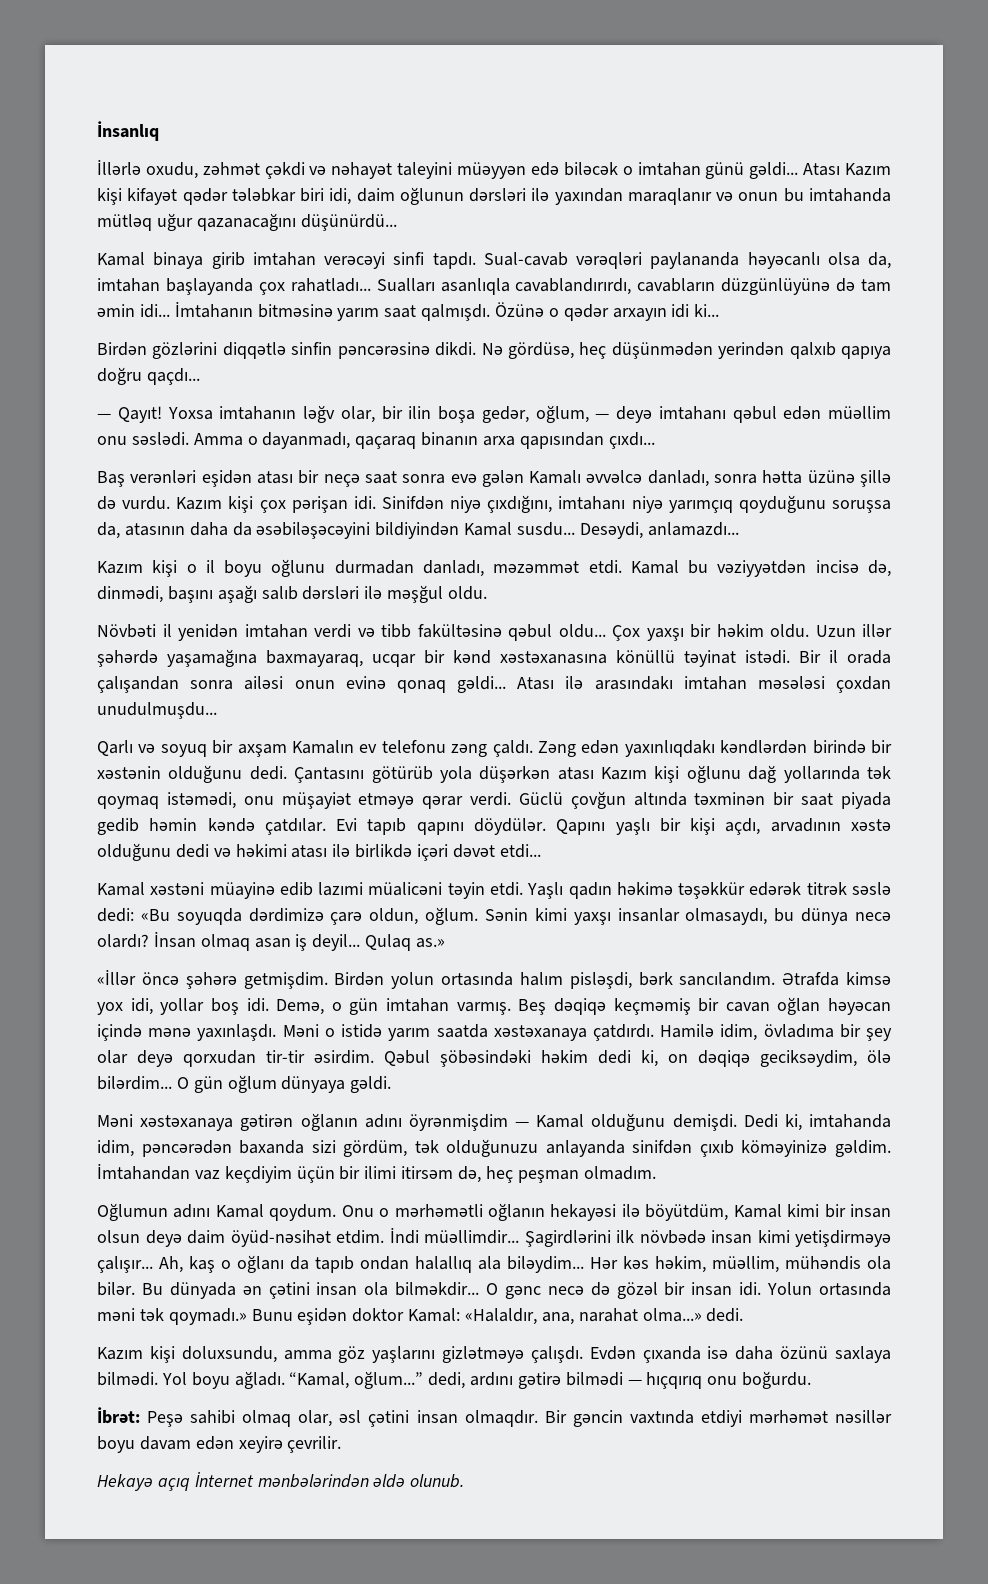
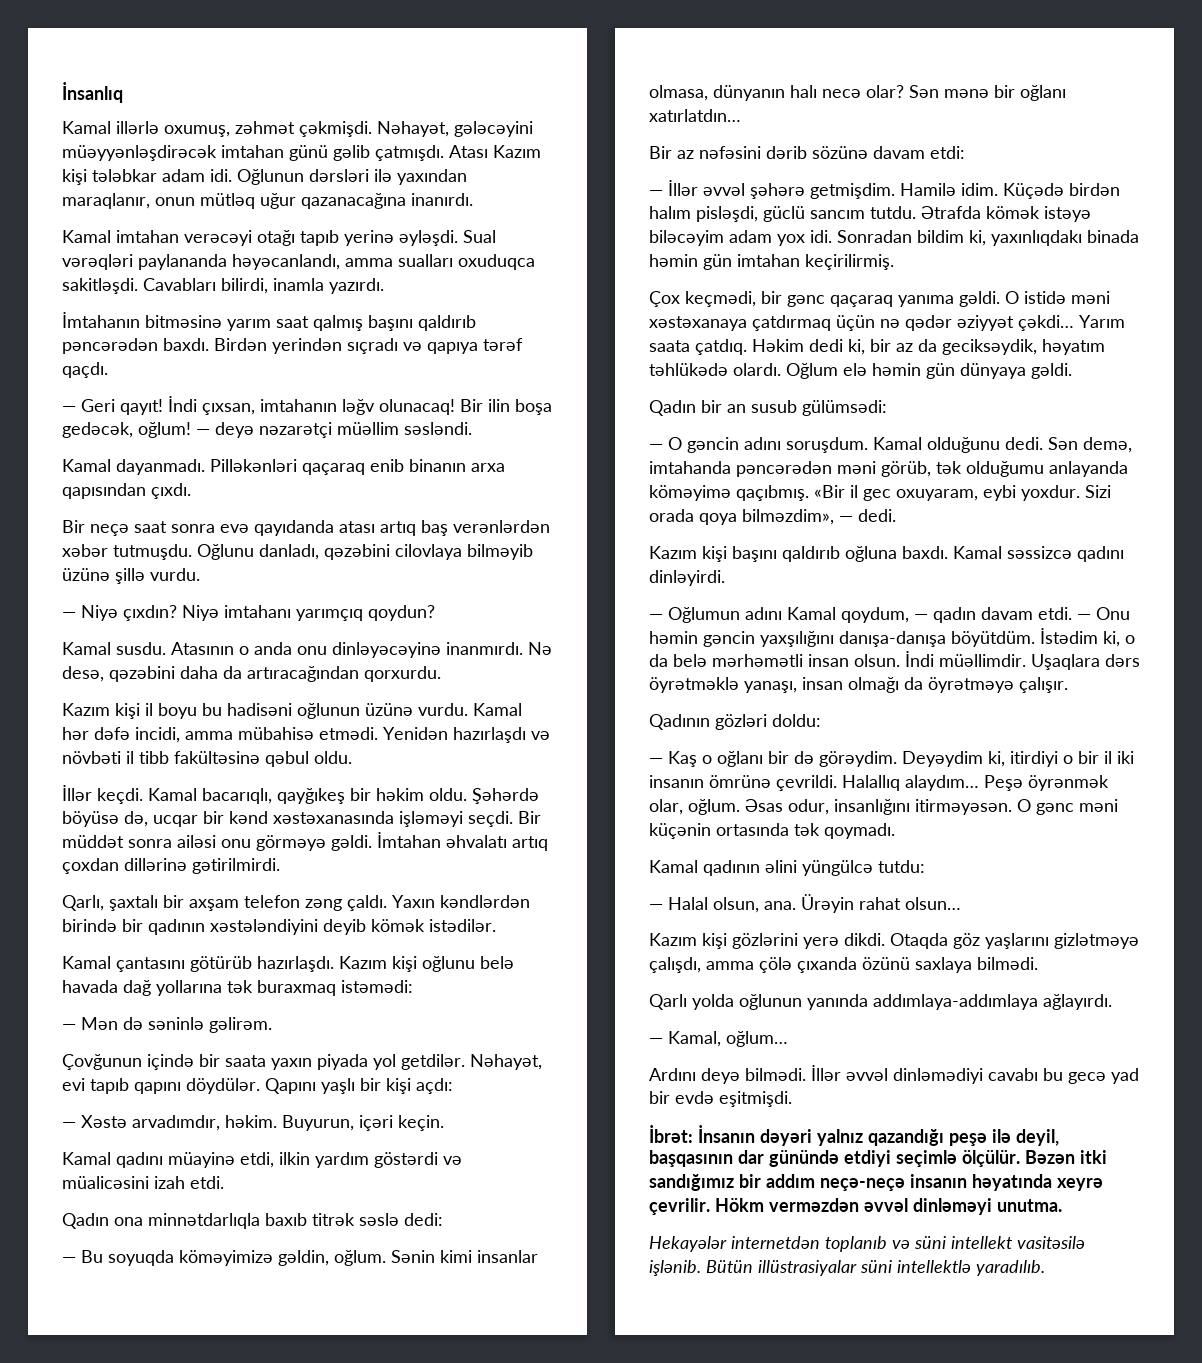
[97,160,892,179] [97,187,891,205] [97,213,397,231] [97,252,891,269] [97,278,891,295] [97,302,720,321] [97,342,891,359] [97,367,200,385] [97,405,891,423] [97,432,655,449] [97,470,803,487] İllərlə oxudu, zəhmət çəkdi və nəhayət taleyini müəyyən edə biləcək o imtahan günü gəldi... Atası Kazım kişi kifayət qədər tələbkar biri idi, daim oğlunun dərsləri ilə yaxından maraqlanır və onun bu imtahanda mütləq uğur qazanacağını düşünürdü... // Kamal binaya girib imtahan verəcəyi sinfi tapdı. Sual-cavab vərəqləri paylananda həyəcanlı olsa da, imtahan başlayanda çox rahatladı... Sualları asanlıqla cavablandırırdı, cavabların düzgünlüyünə də tam əmin idi... İmtahanın bitməsinə yarım saat qalmışdı. Özünə o qədər arxayın idi ki... // Birdən gözlərini diqqətlə sinfin pəncərəsinə dikdi. Nə gördüsə, heç düşünmədən yerindən qalxıb qapıya doğru qaçdı... // — Qayıt! Yoxsa imtahanın ləğv olar, bir ilin boşa gedər, oğlum, — deyə imtahanı qəbul edən müəllim onu səslədi. Amma o dayanmadı, qaçaraq binanın arxa qapısından çıxdı... // Baş verənləri eşidən atası bir neçə saat sonra evə gələn Kamalı əvvəlcə danladı, sonra hətta -> [62,121,533,137] [62,145,541,161] [62,169,467,185] [62,193,473,209] [62,230,496,246] [62,254,535,270] [62,278,384,294] [62,312,476,331] [62,338,523,354] [62,362,108,378] [62,396,552,415] [62,422,472,438] [62,459,505,475] [62,483,191,499] [62,520,550,536] [62,544,533,560] Kamal illərlə oxumuş, zəhmət çəkmişdi. Nəhayət, gələcəyini müəyyənləşdirəcək imtahan günü gəlib çatmışdı. Atası Kazım kişi tələbkar adam idi. Oğlunun dərsləri ilə yaxından maraqlanır, onun mütləq uğur qazanacağına inanırdı. // Kamal imtahan verəcəyi otağı tapıb yerinə əyləşdi. Sual vərəqləri paylananda həyəcanlandı, amma sualları oxuduqca sakitləşdi. Cavabları bilirdi, inamla yazırdı. // İmtahanın bitməsinə yarım saat qalmış başını qaldırıb pəncərədən baxdı. Birdən yerindən sıçradı və qapıya tərəf qaçdı. // — Geri qayıt! İndi çıxsan, imtahanın ləğv olunacaq! Bir ilin boşa gedəcək, oğlum! — deyə nəzarətçi müəllim səsləndi. // Kamal dayanmadı. Pilləkənləri qaçaraq enib binanın arxa qapısından çıxdı. // Bir neçə saat sonra evə qayıdanda atası artıq baş verənlərdən xəbər tutmuşdu. Oğlunu danladı, qəzəbini cilovlaya bilməyib
[97,495,891,513] [97,522,739,539] [97,560,197,577] də vurdu. Kazım kişi çox pərişan idi. Sinifdən niyə çıxdığını, imtahanı niyə yarımçıq qoyduğunu soruşsa da, atasının daha da əsəbiləşəcəyini bildiyindən Kamal susdu... Desəydi, anlamazdı... // Kazım kişi o -> [150,568,200,581] [62,605,435,621] [62,642,552,658] [62,666,441,682] [62,703,140,719] vurdu. // — Niyə çıxdın? Niyə imtahanı yarımçıq qoydun? // Kamal susdu. Atasının o anda onu dinləyəcəyinə inanmırdı. Nə desə, qəzəbini daha da artıracağından qorxurdu. // Kazım kişi
[271,559,892,577] [97,585,488,603] [97,624,892,641] [97,649,891,667] [97,676,892,693] [97,702,217,719] [97,740,892,757] [97,765,892,783] [97,791,891,809] [97,818,358,835] oğlunu durmadan danladı, məzəmmət etdi. Kamal bu vəziyyətdən incisə də, dinmədi, başını aşağı salıb dərsləri ilə məşğul oldu. // Növbəti il yenidən imtahan verdi və tibb fakültəsinə qəbul oldu... Çox yaxşı bir həkim oldu. Uzun illər şəhərdə yaşamağına baxmayaraq, ucqar bir kənd xəstəxanasına könüllü təyinat istədi. Bir il orada çalışandan sonra ailəsi onun evinə qonaq gəldi... Atası ilə arasındakı imtahan məsələsi çoxdan unudulmuşdu... // Qarlı və soyuq bir axşam Kamalın ev telefonu zəng çaldı. Zəng edən yaxınlıqdakı kəndlərdən birində bir xəstənin olduğunu dedi. Çantasını götürüb yola düşərkən atası Kazım kişi oğlunu dağ yollarında tək qoymaq istəmədi, onu müşayiət etməyə qərar verdi. Güclü çovğun altında təxminən bir saat piyada gedib həmin kəndə çatdılar. Evi -> [202,703,522,719] [62,727,550,743] [62,751,352,767] [62,785,539,804] [62,811,541,827] [62,832,548,851] [62,858,280,874] [62,895,530,911] [62,919,496,935] [62,956,514,972] [62,980,413,996] [62,1017,272,1033] [62,1054,542,1070] [62,1078,85,1091] bu hadisəni oğlunun üzünə vurdu. Kamal hər dəfə incidi, amma mübahisə etmədi. Yenidən hazırlaşdı və növbəti il tibb fakültəsinə qəbul oldu. // İllər keçdi. Kamal bacarıqlı, qayğıkeş bir həkim oldu. Şəhərdə böyüsə də, ucqar bir kənd xəstəxanasında işləməyi seçdi. Bir müddət sonra ailəsi onu görməyə gəldi. İmtahan əhvalatı artıq çoxdan dillərinə gətirilmirdi. // Qarlı, şaxtalı bir axşam telefon zəng çaldı. Yaxın kəndlərdən birində bir qadının xəstələndiyini deyib kömək istədilər. // Kamal çantasını götürüb hazırlaşdı. Kazım kişi oğlunu belə havada dağ yollarına tək buraxmaq istəmədi: // — Mən də səninlə gəlirəm. // Çovğunun içində bir saata yaxın piyada yol getdilər. Nəhayət, evi
[725,818,892,835] [97,843,541,861] [97,882,892,899] [97,907,891,925] [97,932,446,951] [97,970,892,989] [97,997,891,1015] [97,1024,892,1041] [97,1050,891,1067] [97,1075,392,1093] [97,1113,891,1131] [97,1139,891,1157] [97,1164,656,1183] [97,1203,892,1221] [97,1228,891,1247] [97,1255,891,1273] [97,1282,891,1299] [97,1308,744,1325] [97,1346,891,1363] [97,1371,812,1389] [97,1407,892,1427] [97,1436,342,1453] [97,1472,465,1491] açdı, arvadının xəstə olduğunu dedi və həkimi atası ilə birlikdə içəri dəvət etdi... // Kamal xəstəni müayinə edib lazımi müalicəni təyin etdi. Yaşlı qadın həkimə təşəkkür edərək titrək səslə dedi: «Bu soyuqda dərdimizə çarə oldun, oğlum. Sənin kimi yaxşı insanlar olmasaydı, bu dünya necə olardı? İnsan olmaq asan iş deyil... Qulaq as.» // «İllər öncə şəhərə getmişdim. Birdən yolun ortasında halım pisləşdi, bərk sancılandım. Ətrafda kimsə yox idi, yollar boş idi. Demə, o gün imtahan varmış. Beş dəqiqə keçməmiş bir cavan oğlan həyəcan içində mənə yaxınlaşdı. Məni o istidə yarım saatda xəstəxanaya çatdırdı. Hamilə idim, övladıma bir şey olar deyə qorxudan tir-tir əsirdim. Qəbul şöbəsindəki həkim dedi ki, on dəqiqə geciksəydim, ölə bilərdim... O gün oğlum dünyaya gəldi. // Məni xəstəxanaya gətirən oğlanın adını öyrənmişdim — Kamal olduğunu demişdi. Dedi ki, imtahanda idim, pəncərədən baxanda sizi gördüm, tək olduğunuzu anlayanda sinifdən çıxıb köməyinizə gəldim. İmtahandan vaz keçdiyim üçün bir ilimi itirsəm də, heç peşman olmadım. // Oğlumun adını Kamal qoydum. Onu o mərhəmətli oğlanın hekayəsi ilə böyütdüm, Kamal kimi bir insan olsun deyə daim öyüd-nəsihət etdim. İndi müəllimdir... Şagirdlərini ilk növbədə insan kimi yetişdirməyə çalışır... Ah, kaş o oğlanı da tapıb ondan halallıq ala biləydim... Hər kəs həkim, müəllim, mühəndis ola bilər. Bu dünyada ən çətini insan ola bilməkdir... O gənc necə də gözəl bir insan idi. Yolun ortasında məni tək qoymadı.» Bunu eşidən doktor Kamal: «Halaldır, ana, narahat olma...» dedi. // Kazım kişi doluxsundu, amma göz yaşlarını gizlətməyə çalışdı. Evdən çıxanda isə daha özünü saxlaya bilmədi. Yol boyu ağladı. “Kamal, oğlum...” dedi, ardını gətirə bilmədi — hıçqırıq onu boğurdu. // İbrət: Peşə sahibi olmaq olar, əsl çətini insan olmaqdır. Bir gəncin vaxtında etdiyi mərhəmət nəsillər boyu davam edən xeyirə çevrilir. // Hekayə açıq İnternet mənbələrindən əldə olunub. -> [416,1078,453,1094] [62,1115,444,1131] [62,1152,462,1168] [62,1176,224,1189] [62,1213,443,1229] [62,1250,538,1266] [649,85,1066,101] [649,109,741,122] [649,146,965,159] [649,180,1120,199] [649,206,1091,222] [649,230,1139,246] [649,254,894,270] [649,291,1110,307] [649,315,1125,331] [649,339,1105,355] [649,363,1072,379] [649,400,887,416] [649,437,1132,453] [649,461,1128,477] [649,485,1111,501] [649,509,896,525] [649,546,1124,562] [649,570,725,586] [649,607,1130,623] [649,628,1135,647] [649,651,1140,670] [649,677,1068,693] [649,714,821,730] [649,751,1134,767] [649,775,1109,791] [649,799,1118,815] [649,823,895,839] [649,860,925,876] [649,894,961,913] [649,933,1139,949] [649,957,1038,973] [649,994,1112,1010] [649,1031,788,1047] [649,1065,1139,1084] [649,1091,792,1107] [649,1125,1059,1146] [649,1150,1107,1167] [649,1174,1103,1191] [649,1198,1062,1215] [649,1236,1085,1252] [649,1260,1045,1276] açdı: // — Xəstə arvadımdır, həkim. Buyurun, içəri keçin. // Kamal qadını müayinə etdi, ilkin yardım göstərdi və müalicəsini izah etdi. // Qadın ona minnətdarlıqla baxıb titrək səslə dedi: // — Bu soyuqda köməyimizə gəldin, oğlum. Sənin kimi insanlar olmasa, dünyanın halı necə olar? Sən mənə bir oğlanı xatırlatdın… // Bir az nəfəsini dərib sözünə davam etdi: // — İllər əvvəl şəhərə getmişdim. Hamilə idim. Küçədə birdən halım pisləşdi, güclü sancım tutdu. Ətrafda kömək istəyə biləcəyim adam yox idi. Sonradan bildim ki, yaxınlıqdakı binada həmin gün imtahan keçirilirmiş. // Çox keçmədi, bir gənc qaçaraq yanıma gəldi. O istidə məni xəstəxanaya çatdırmaq üçün nə qədər əziyyət çəkdi… Yarım saata çatdıq. Həkim dedi ki, bir az da geciksəydik, həyatım təhlükədə olardı. Oğlum elə həmin gün dünyaya gəldi. // Qadın bir an susub gülümsədi: // — O gəncin adını soruşdum. Kamal olduğunu dedi. Sən demə, imtahanda pəncərədən məni görüb, tək olduğumu anlayanda köməyimə qaçıbmış. «Bir il gec oxuyaram, eybi yoxdur. Sizi orada qoya bilməzdim», — dedi. // Kazım kişi başını qaldırıb oğluna baxdı. Kamal səssizcə qadını dinləyirdi. // — Oğlumun adını Kamal qoydum, — qadın davam etdi. — Onu həmin gəncin yaxşılığını danışa-danışa böyütdüm. İstədim ki, o da belə mərhəmətli insan olsun. İndi müəllimdir. Uşaqlara dərs öyrətməklə yanaşı, insan olmağı da öyrətməyə çalışır. // Qadının gözləri doldu: // — Kaş o oğlanı bir də görəydim. Deyəydim ki, itirdiyi o bir il iki insanın ömrünə çevrildi. Halallıq alaydım… Peşə öyrənmək olar, oğlum. Əsas odur, insanlığını itirməyəsən. O gənc məni küçənin ortasında tək qoymadı. // Kamal qadının əlini yüngülcə tutdu: // — Halal olsun, ana. Ürəyin rahat olsun… // Kazım kişi gözlərini yerə dikdi. Otaqda göz yaşlarını gizlətməyə çalışdı, amma çölə çıxanda özünü saxlaya bilmədi. // Qarlı yolda oğlunun yanında addımlaya-addımlaya ağlayırdı. // — Kamal, oğlum… // Ardını deyə bilmədi. İllər əvvəl dinləmədiyi cavabı bu gecə yad bir evdə eşitmişdi. // İbrət: İnsanın dəyəri yalnız qazandığı peşə ilə deyil, başqasının dar günündə etdiyi seçimlə ölçülür. Bəzən itki sandığımız bir addım neçə-neçə insanın həyatında xeyrə çevrilir. Hökm verməzdən əvvəl dinləməyi unutma. // Hekayələr internetdən toplanıb və süni intellekt vasitəsilə işlənib. Bütün illüstrasiyalar süni intellektlə yaradılıb.

